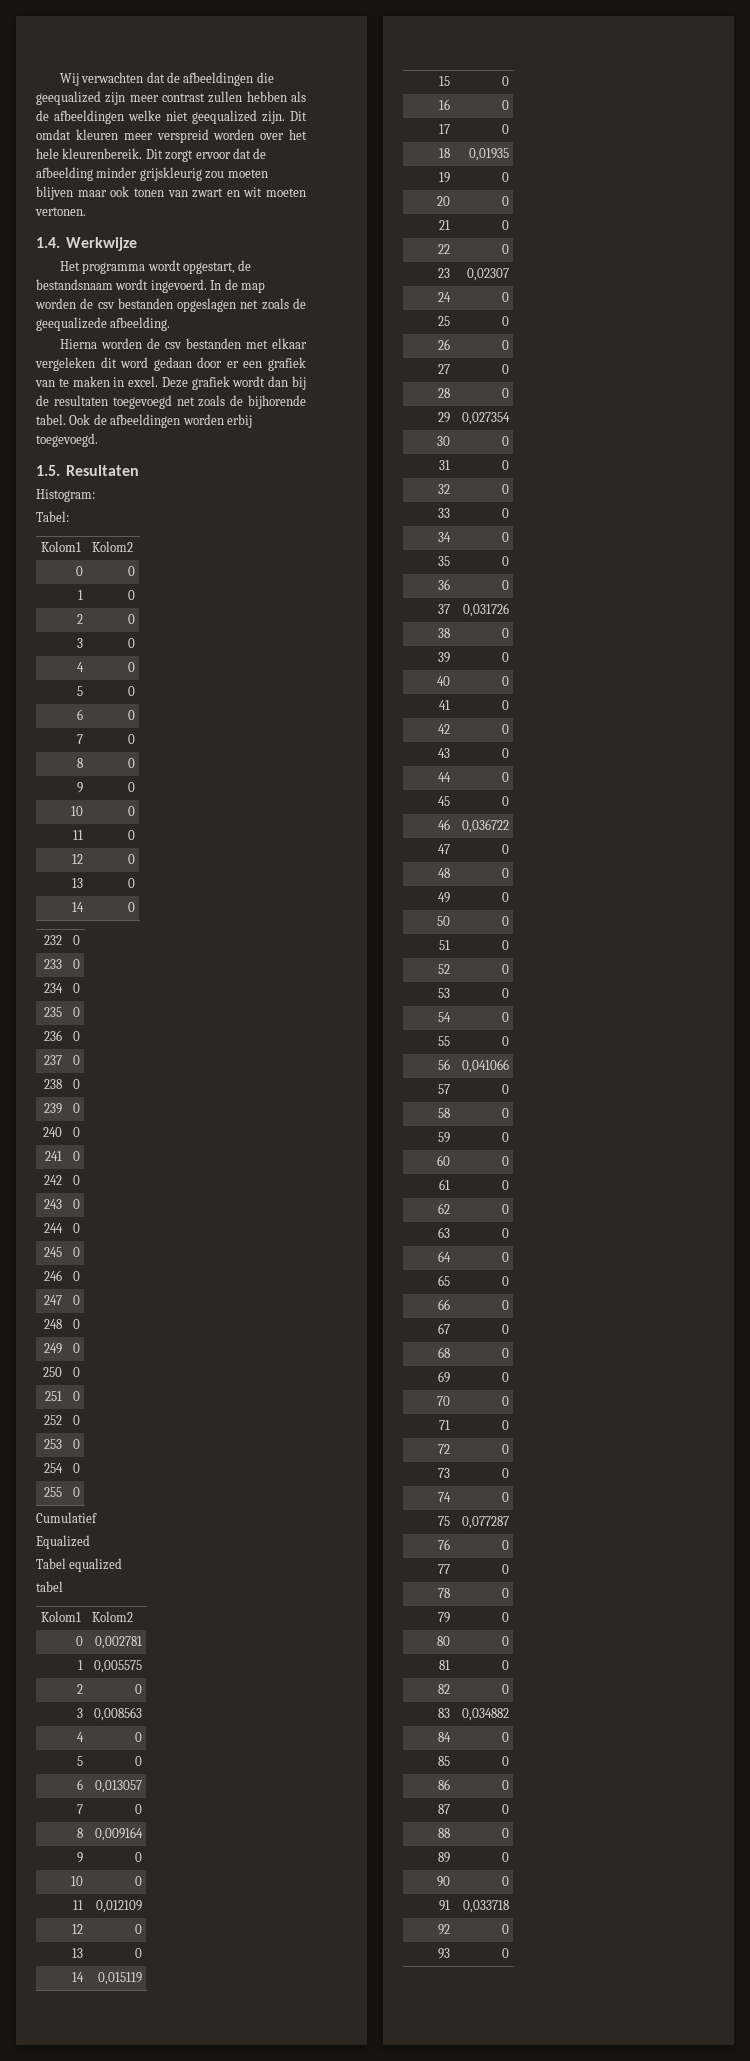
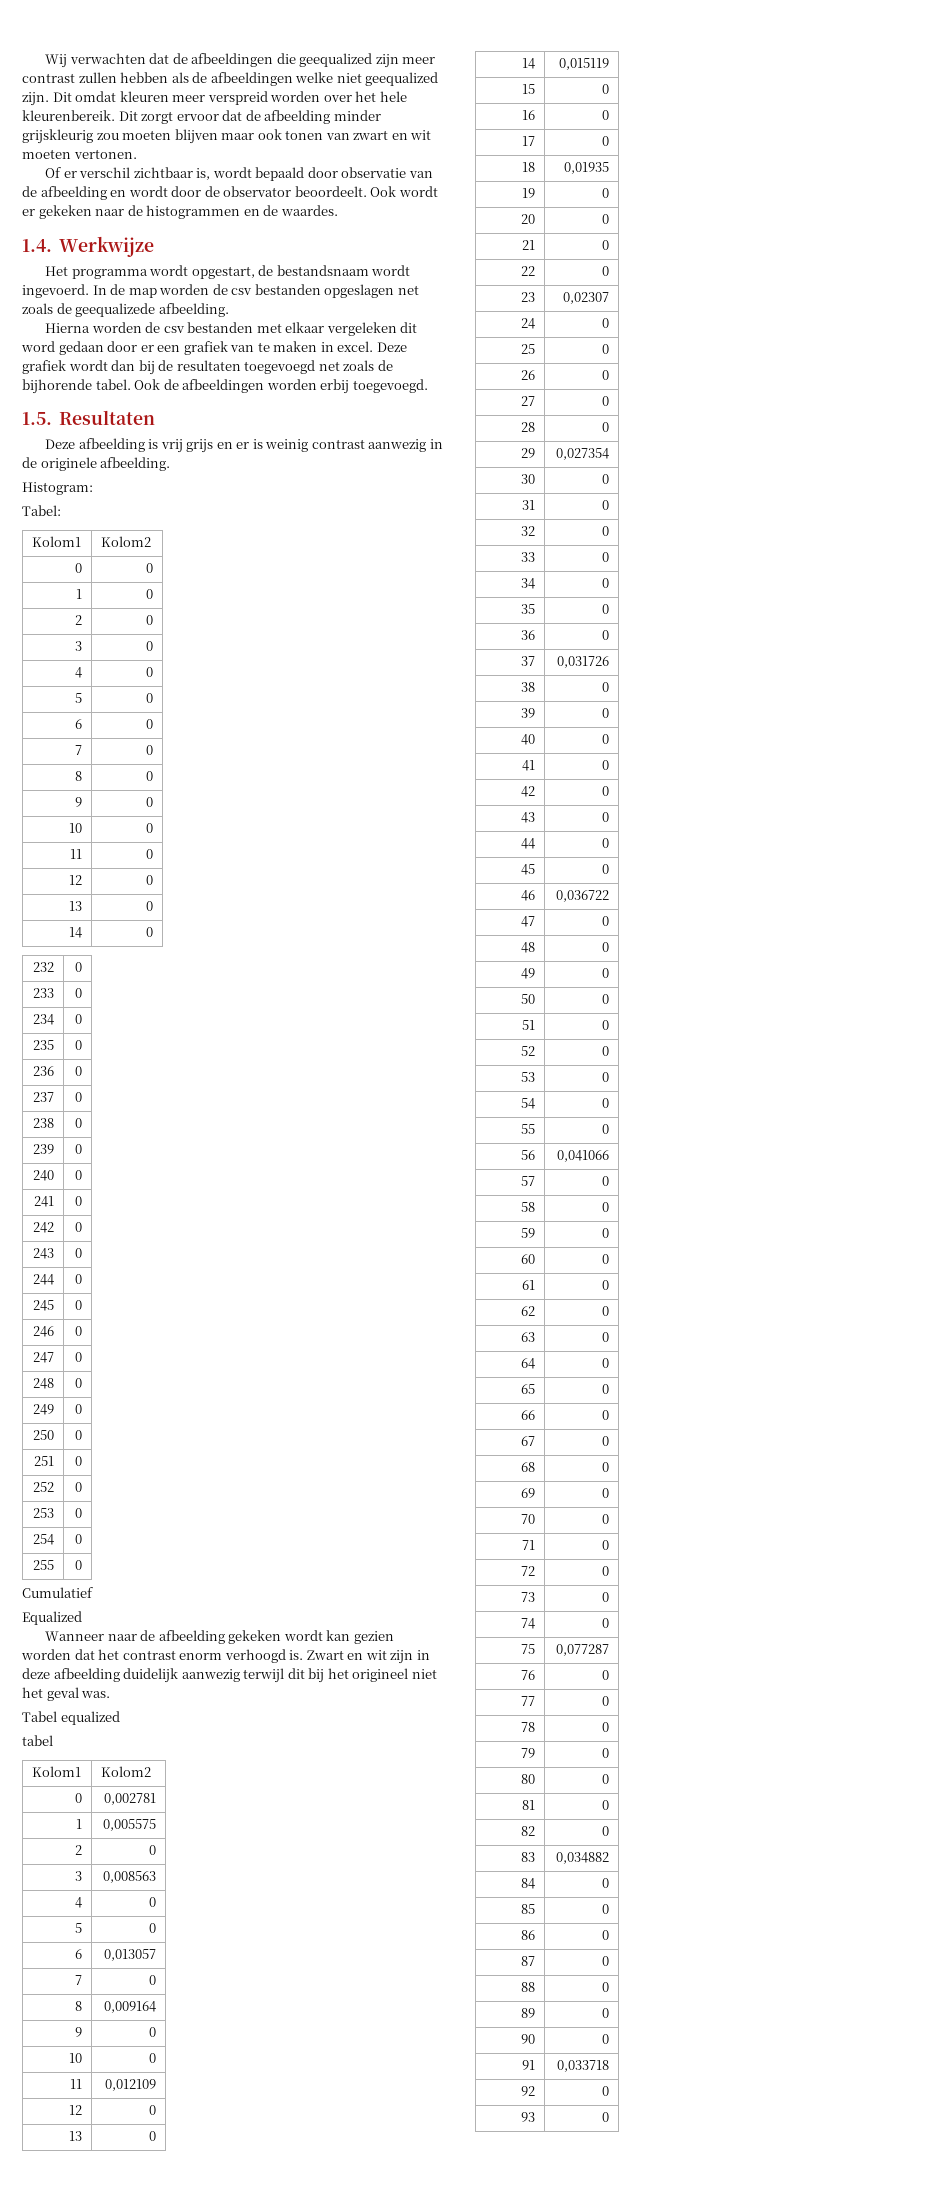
(86, 211) none -> [45,167,433,181] [22,186,438,200] [22,205,338,219] // Of er verschil zichtbaar is, wordt bepaald door observatie van de afbeelding en wordt door de observator beoordeelt. Ook wordt er gekeken naar de histogrammen en de waardes.
(140, 470) none -> [45,438,443,453] [22,457,171,471] // Deze afbeelding is vrij grijs en er is weinig contrast aanwezig in de originele afbeelding.
(90, 1542) none -> [45,1630,394,1644] [21,1649,430,1664] [22,1668,437,1683] [22,1687,111,1701] // Wanneer naar de afbeelding gekeken wordt kan gezien worden dat het contrast enorm verhoogd is. Zwart en wit zijn in deze afbeelding duidelijk aanwezig terwijl dit bij het origineel niet het geval was.

